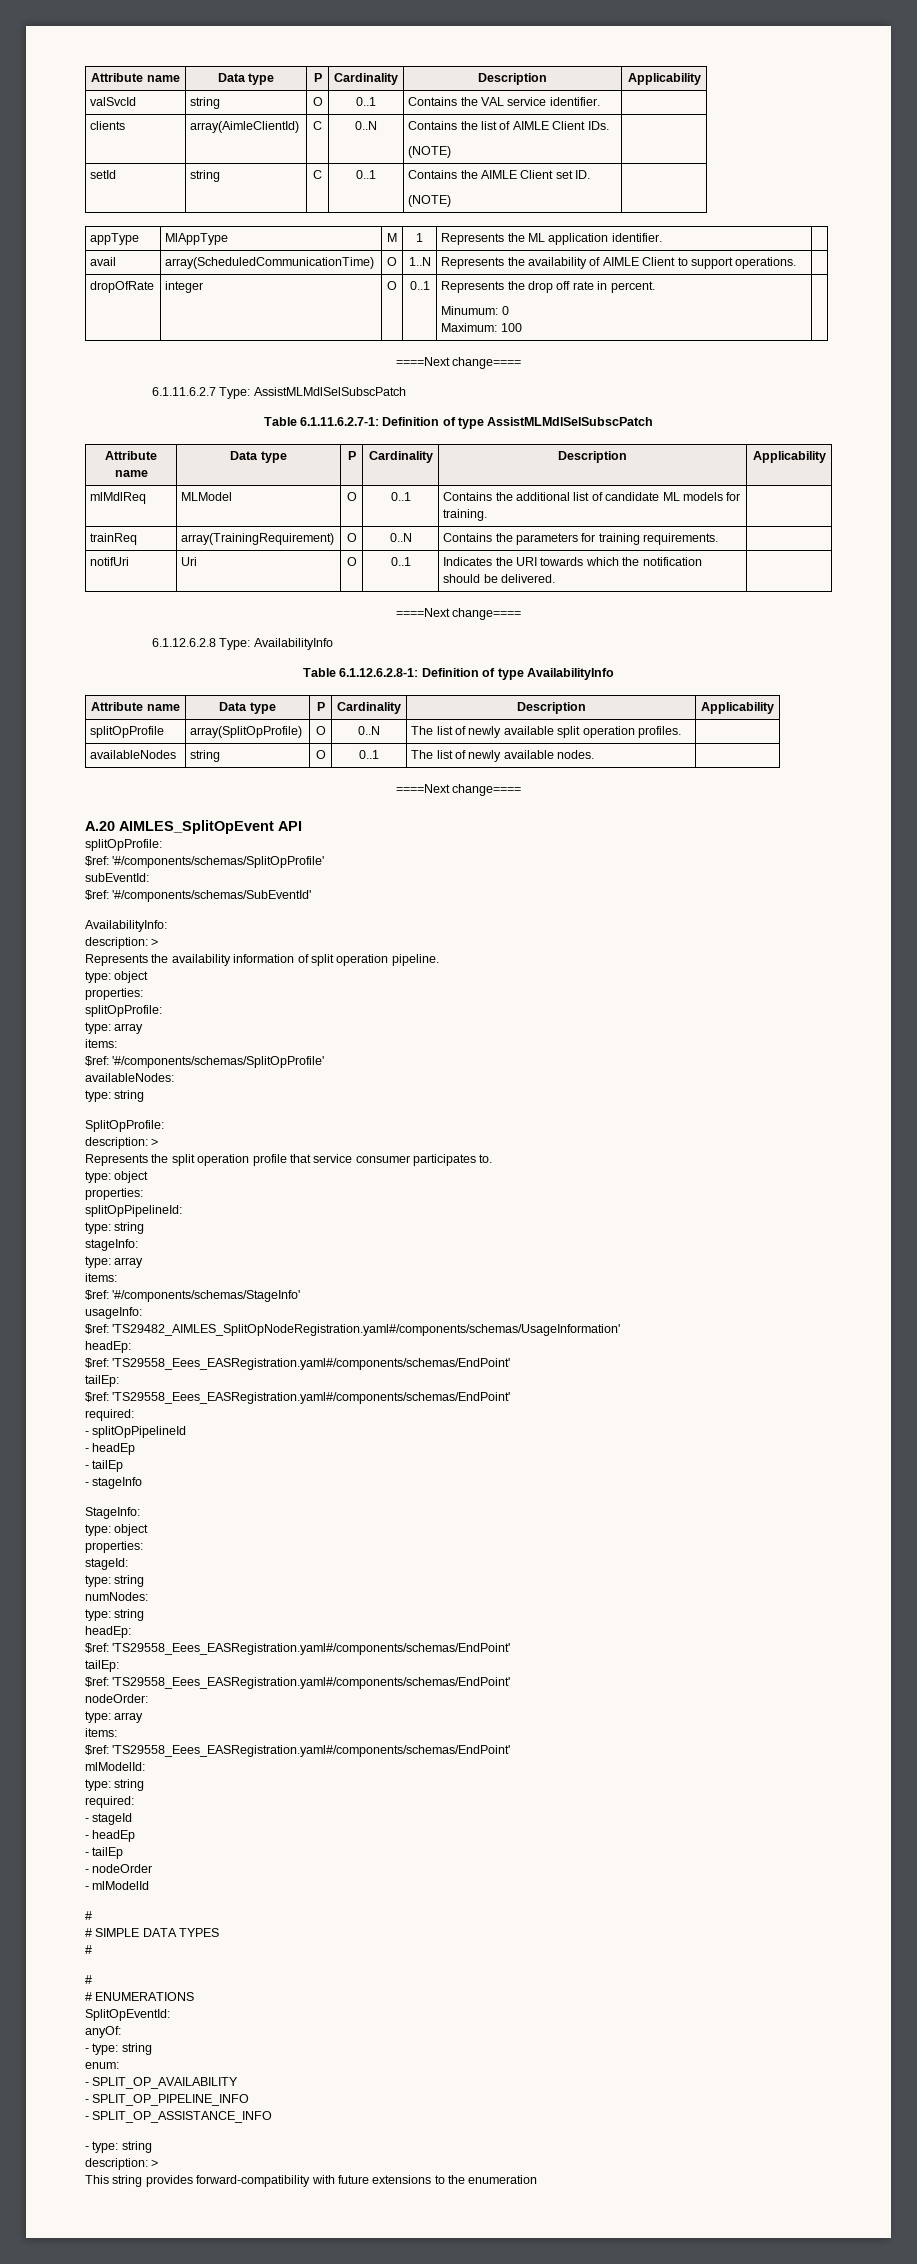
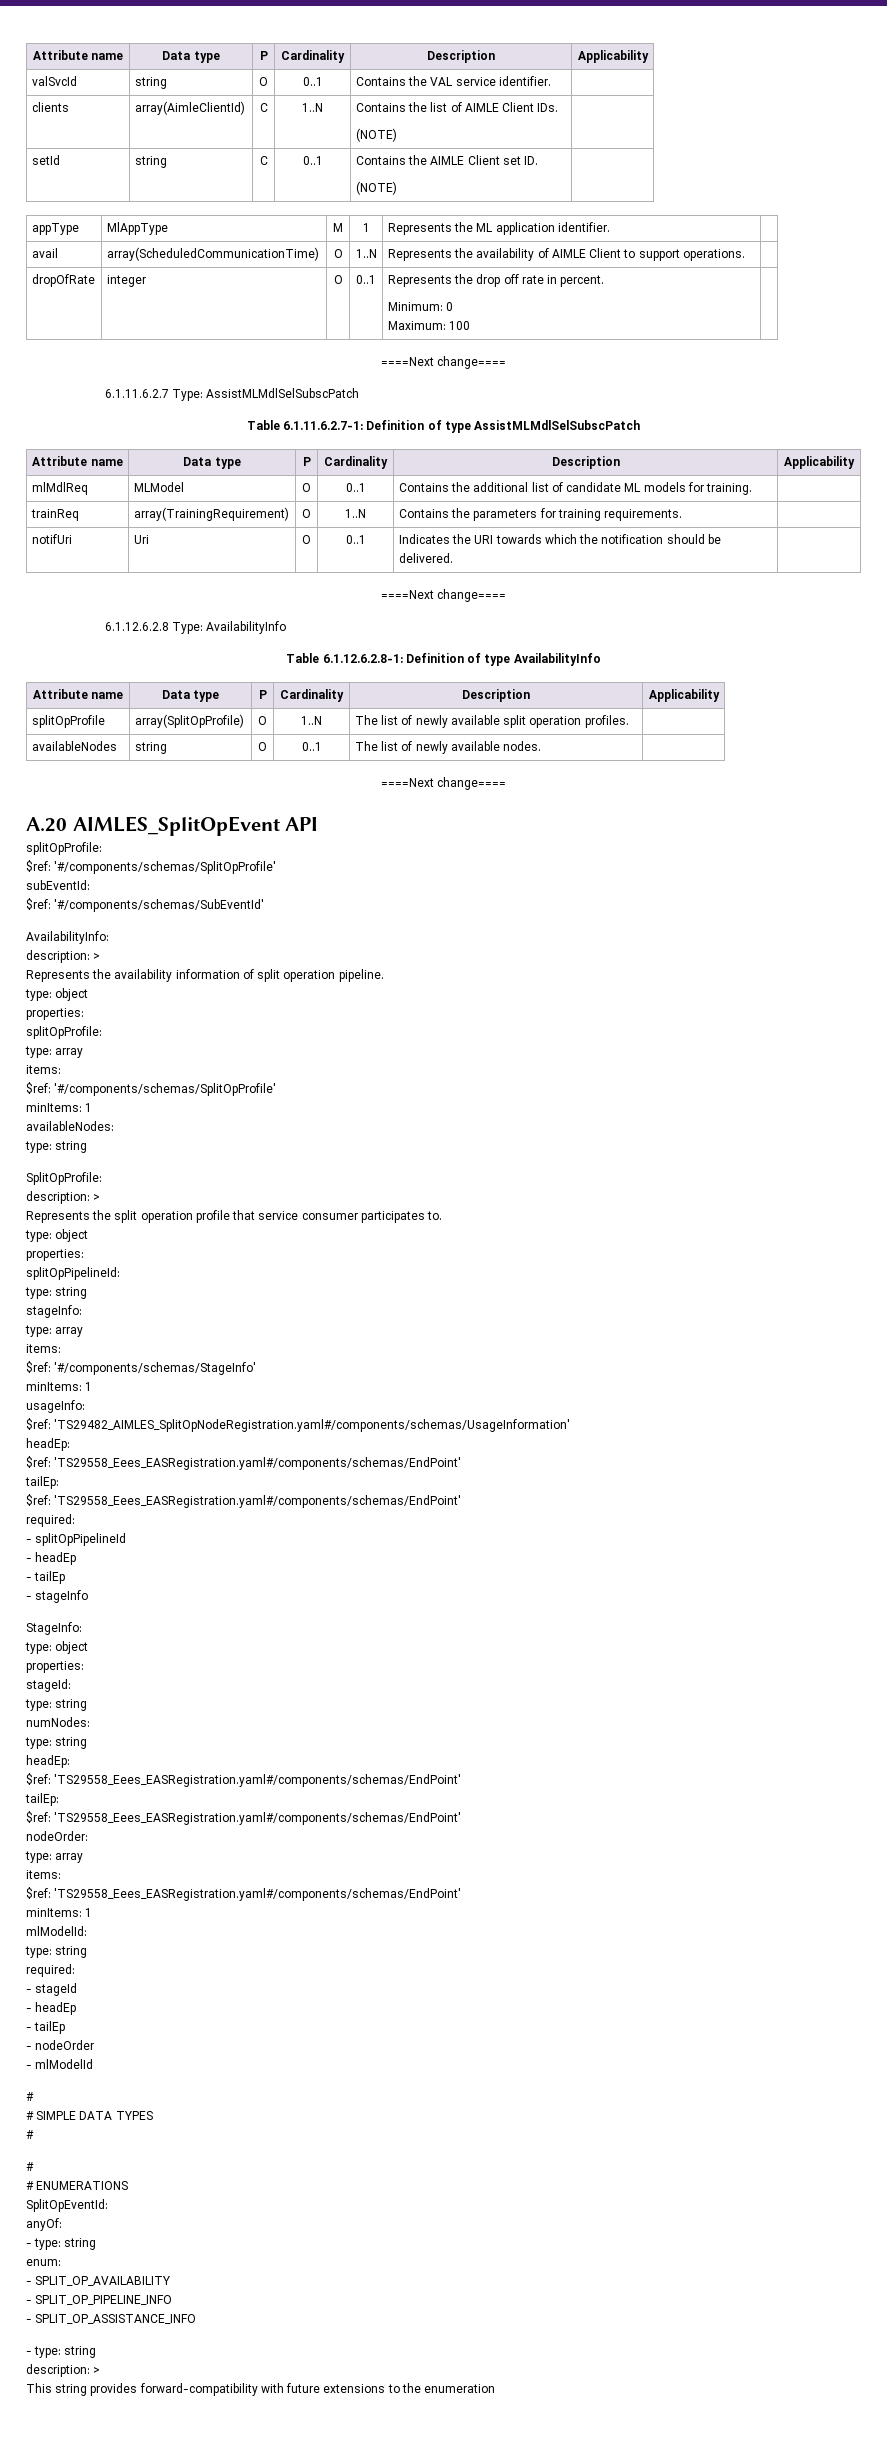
[354,121,377,130] 0..N -> [302,103,323,112] 1..N
[441,306,499,315] Minumum: -> [387,302,443,311] Minimum:
[389,533,412,542] 0..N -> [345,509,366,518] 1..N
[357,726,380,735] 0..N -> [301,716,322,725] 1..N
(325, 1062) none -> [26,1103,93,1112] // minItems: 1
(301, 1296) none -> [26,1382,93,1391] // minItems: 1
(511, 1751) none -> [26,1908,93,1917] // minItems: 1

